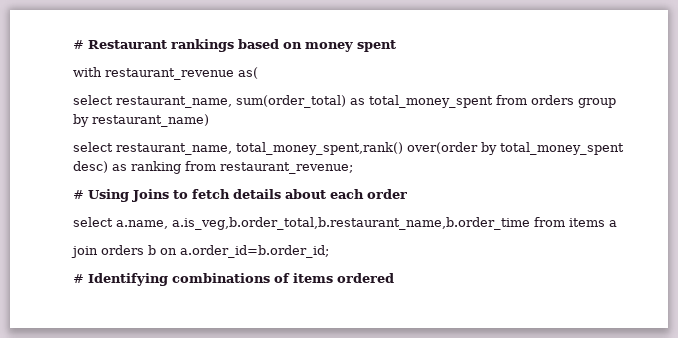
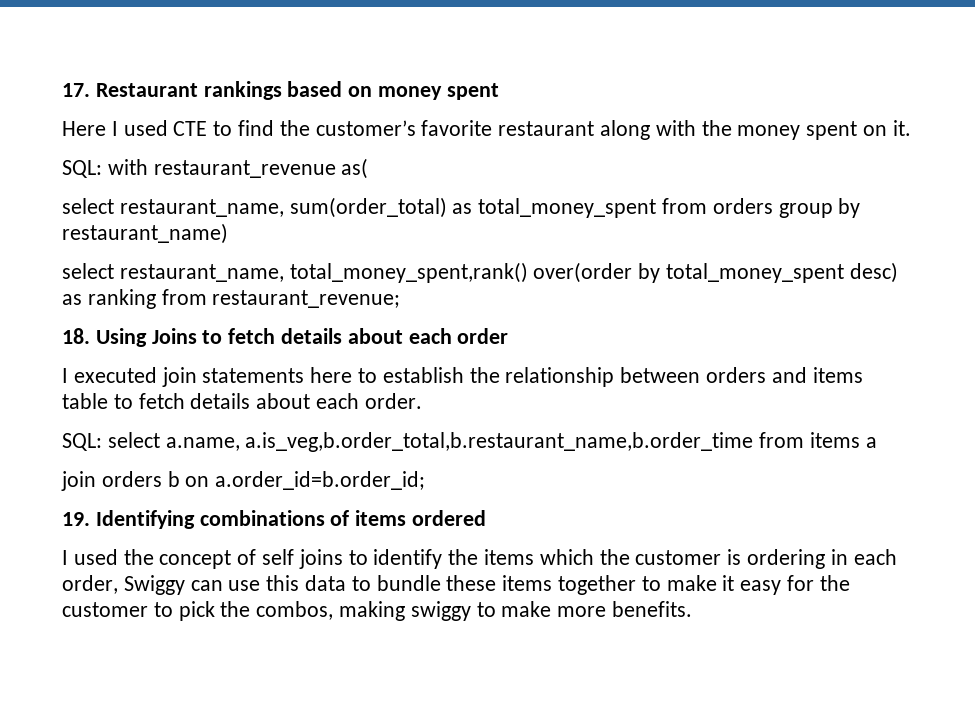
[73,40,84,49] # -> [62,83,90,97] 17.
(396, 46) none -> [62,120,911,140] [62,160,102,178] Here I used CTE to find the customer’s favorite restaurant along with the money spent on it. // SQL:
[73,190,84,199] # -> [62,328,90,344] 18.
(407, 194) none -> [62,367,863,387] [62,393,422,409] [62,433,102,451] I executed join statements here to establish the relationship between orders and items table to fetch details about each order. // SQL:
[73,274,84,283] # -> [62,512,90,526] 19.
(394, 278) none -> [62,549,897,569] [62,575,850,595] [62,601,693,621] // I used the concept of self joins to identify the items which the customer is ordering in each order, Swiggy can use this data to bundle these items together to make it easy for the customer to pick the combos, making swiggy to make more benefits.

